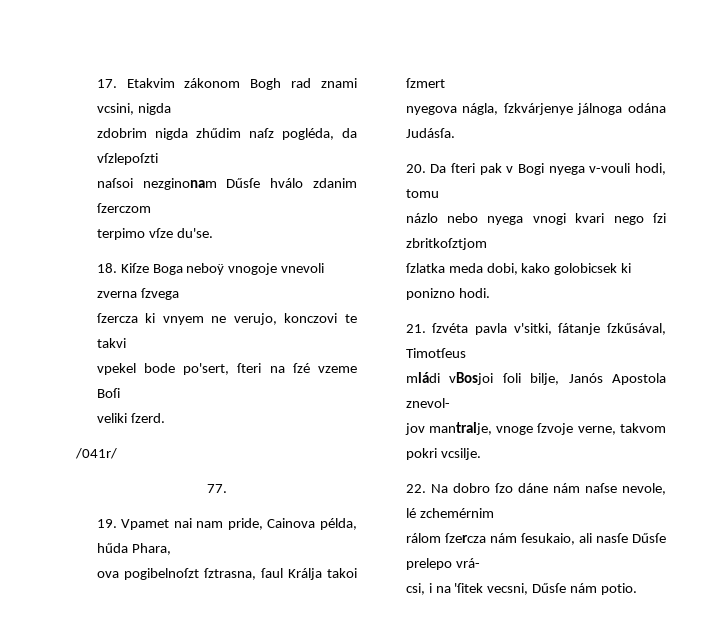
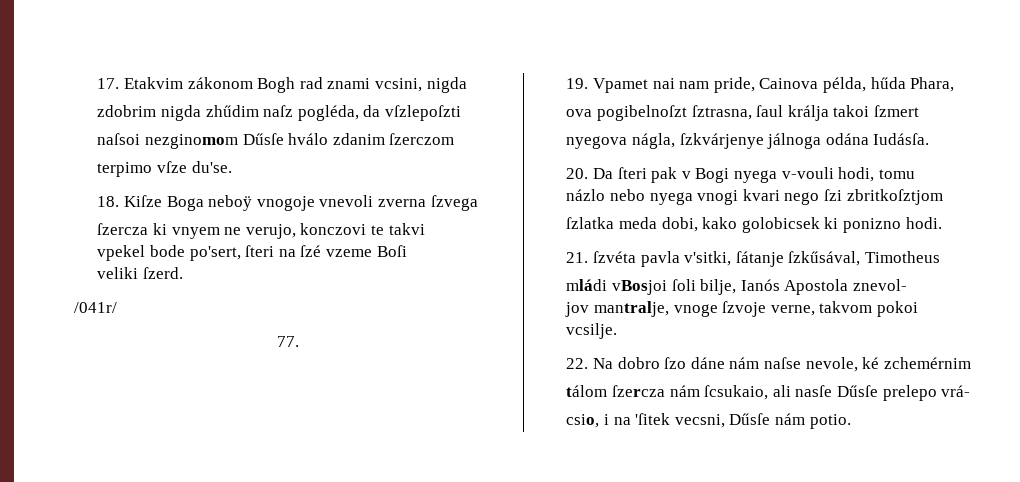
[142,178,217,190] nezginonam -> [144,134,238,149] nezginomom
[287,568,322,580] Králja -> [787,105,829,121] králja
[405,128,455,138] Judásſa. -> [873,133,930,145] Iudásſa.
[405,348,466,358] Timotſeus -> [864,251,940,263] Timotheus
[568,373,603,383] Janós -> [740,279,780,291] Ianós
[405,448,437,460] pokri -> [876,301,918,317] pokoi
[405,508,416,518] lé -> [862,357,880,369] ké
[405,533,441,543] rálom -> [566,385,608,397] tálom
[520,533,575,545] ſesukaio, -> [704,385,769,400] ſcsukaio,
[405,583,425,595] csi, -> [566,414,600,428] csio,

